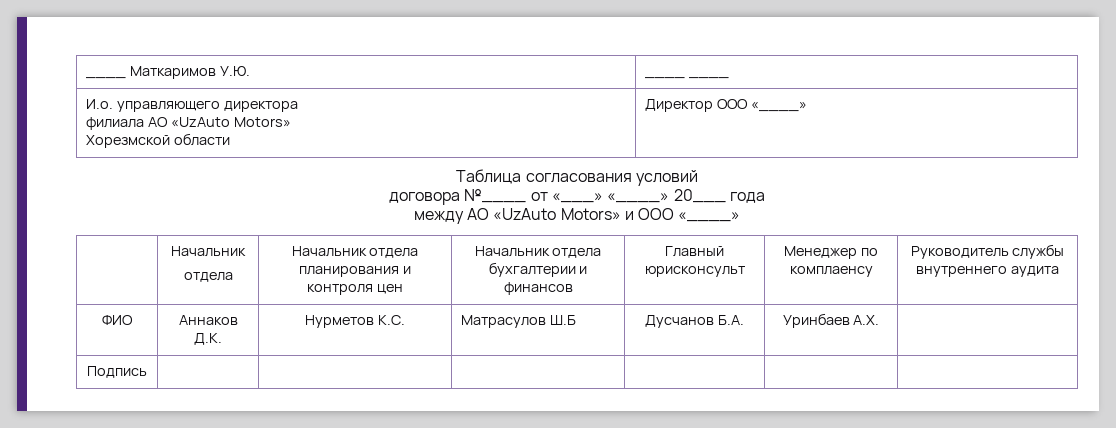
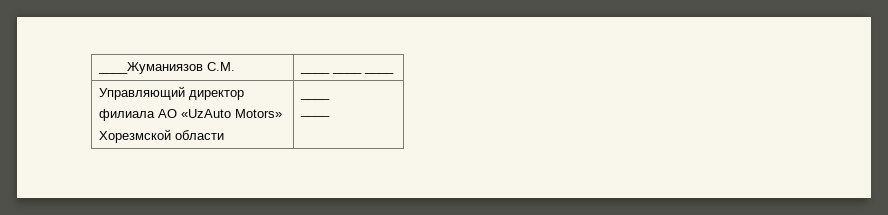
[86,66,251,79] [645,76,730,79] [86,99,299,112] ____ Маткаримов У.Ю. | ____ ____ // И.о. управляющего директора -> [98,62,236,74] [300,71,395,74] [99,86,245,100] ____Жуманиязов С.М. | ____ ____ ____ // Управляющий директор
[645,99,808,112] [456,169,698,186] [389,189,765,205] [413,208,741,224] [171,246,246,257] [183,272,233,282] [291,246,419,258] [299,266,411,277] [307,284,403,295] [474,246,602,258] [488,262,588,277] [503,282,573,295] [665,246,724,257] [644,266,745,277] [784,246,878,259] [789,266,873,277] [910,244,1065,259] [916,266,1059,277] [102,315,133,325] [178,315,238,325] [194,333,222,345] [305,315,405,328] [461,315,577,328] [645,315,744,328] [782,313,880,328] [87,366,147,378] Директор ООО «____» // Таблица согласования условий // договора №____ от «___» «____» 20___ года // между АО «UzAuto Motors» и ООО «____» // | Начальник // отдела | Начальник отдела планирования и контроля цен | Начальник отдела бухгалтерии и финансов | Главный юрисконсульт | Менеджер по комплаенсу | Руководитель службы внутреннего аудита // ФИО | Аннаков Д.К. | Нурметов К.С. | Матрасулов Ш.Б | Дусчанов Б.А. | Уринбаев А.Х. | // Подпись | | | | | | -> [300,97,331,100] [300,114,331,117] ____ // ____

